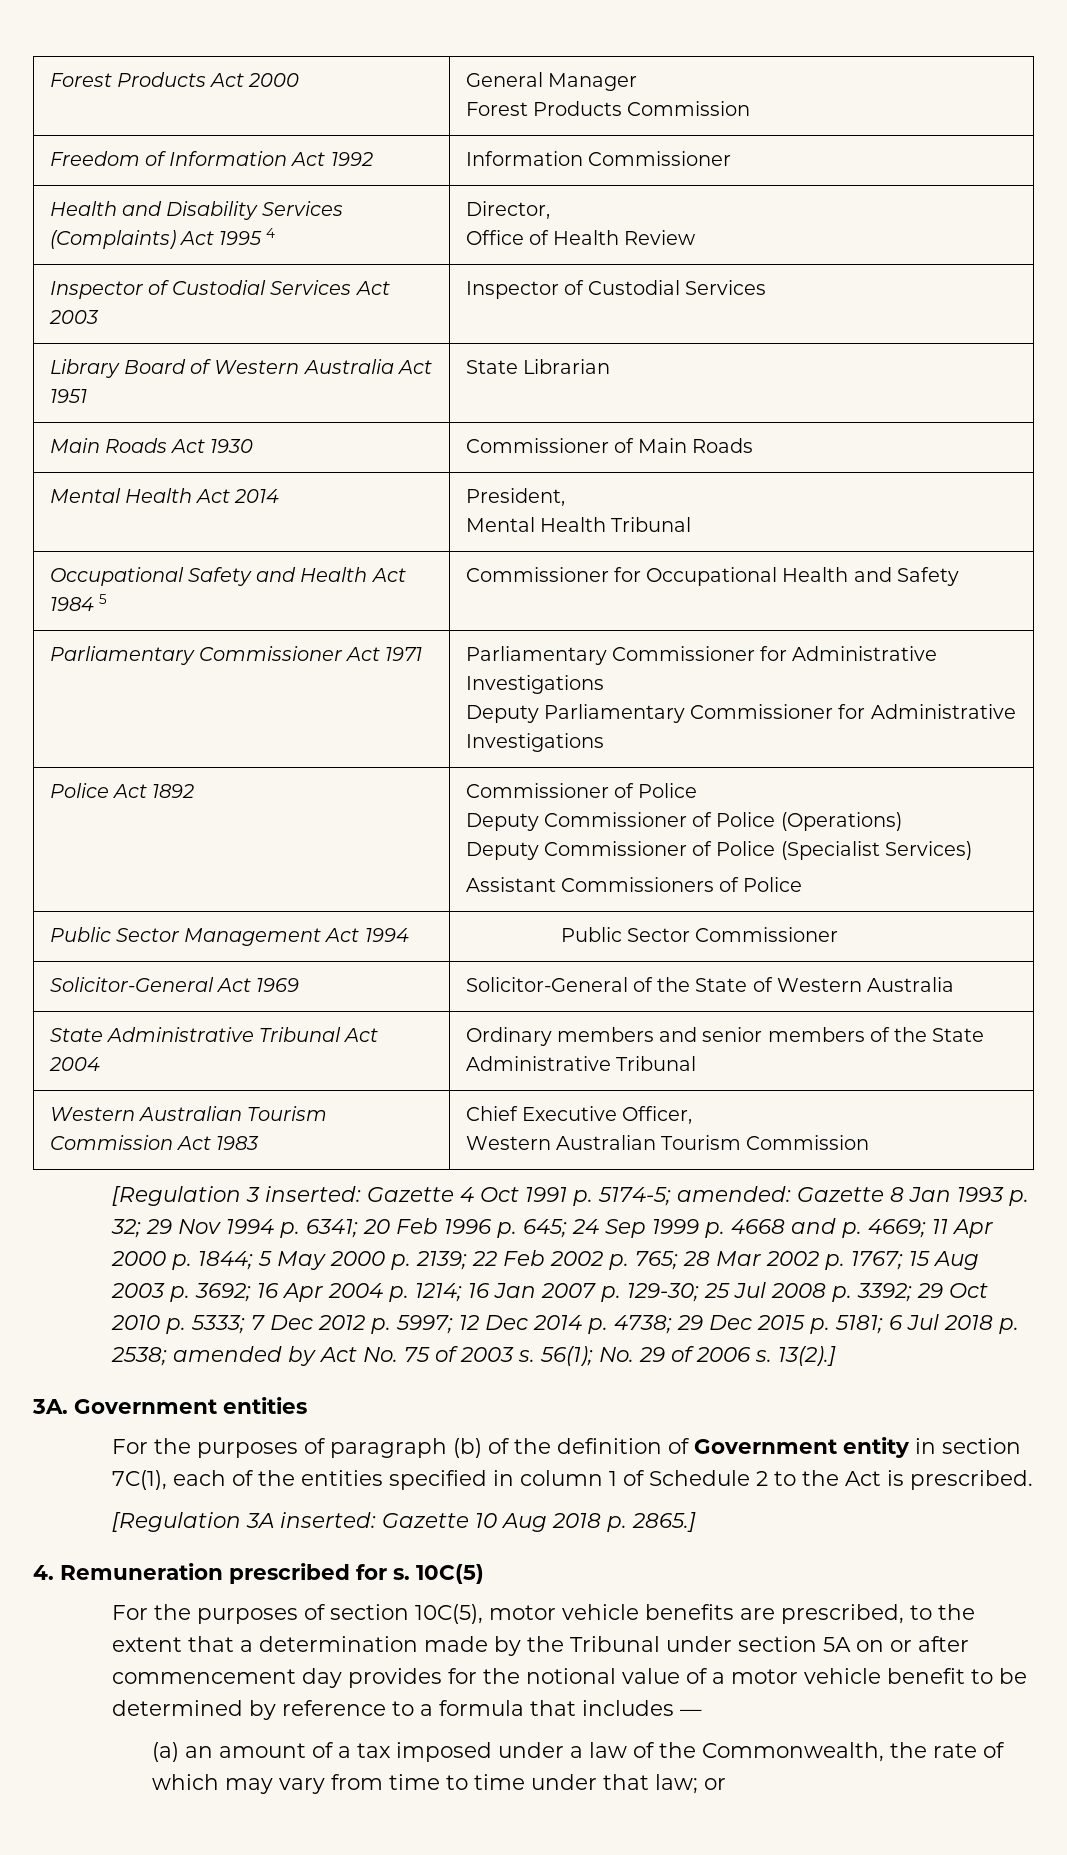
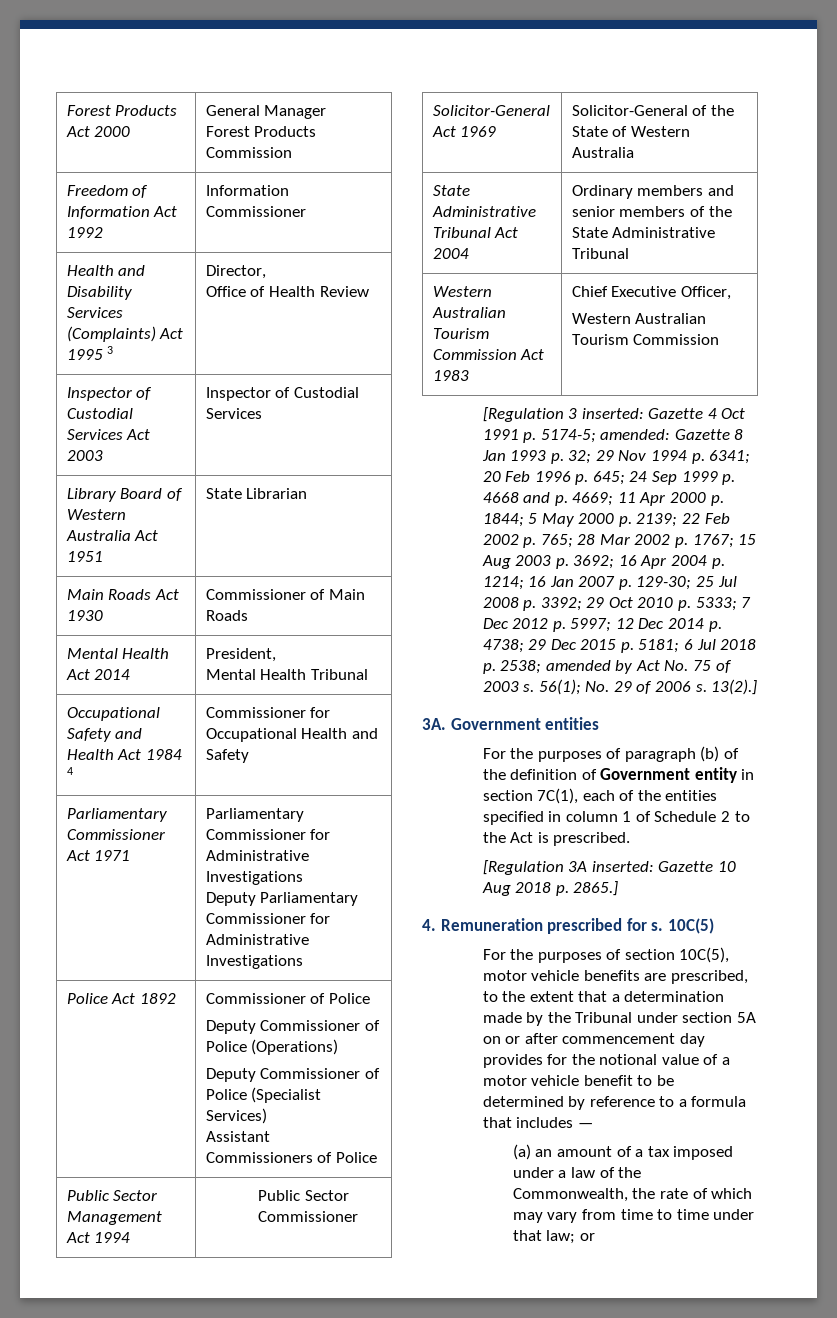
[266,228,276,238] 4 -> [107,346,114,354] 3
[98,594,107,604] 5 -> [66,767,73,775] 4

